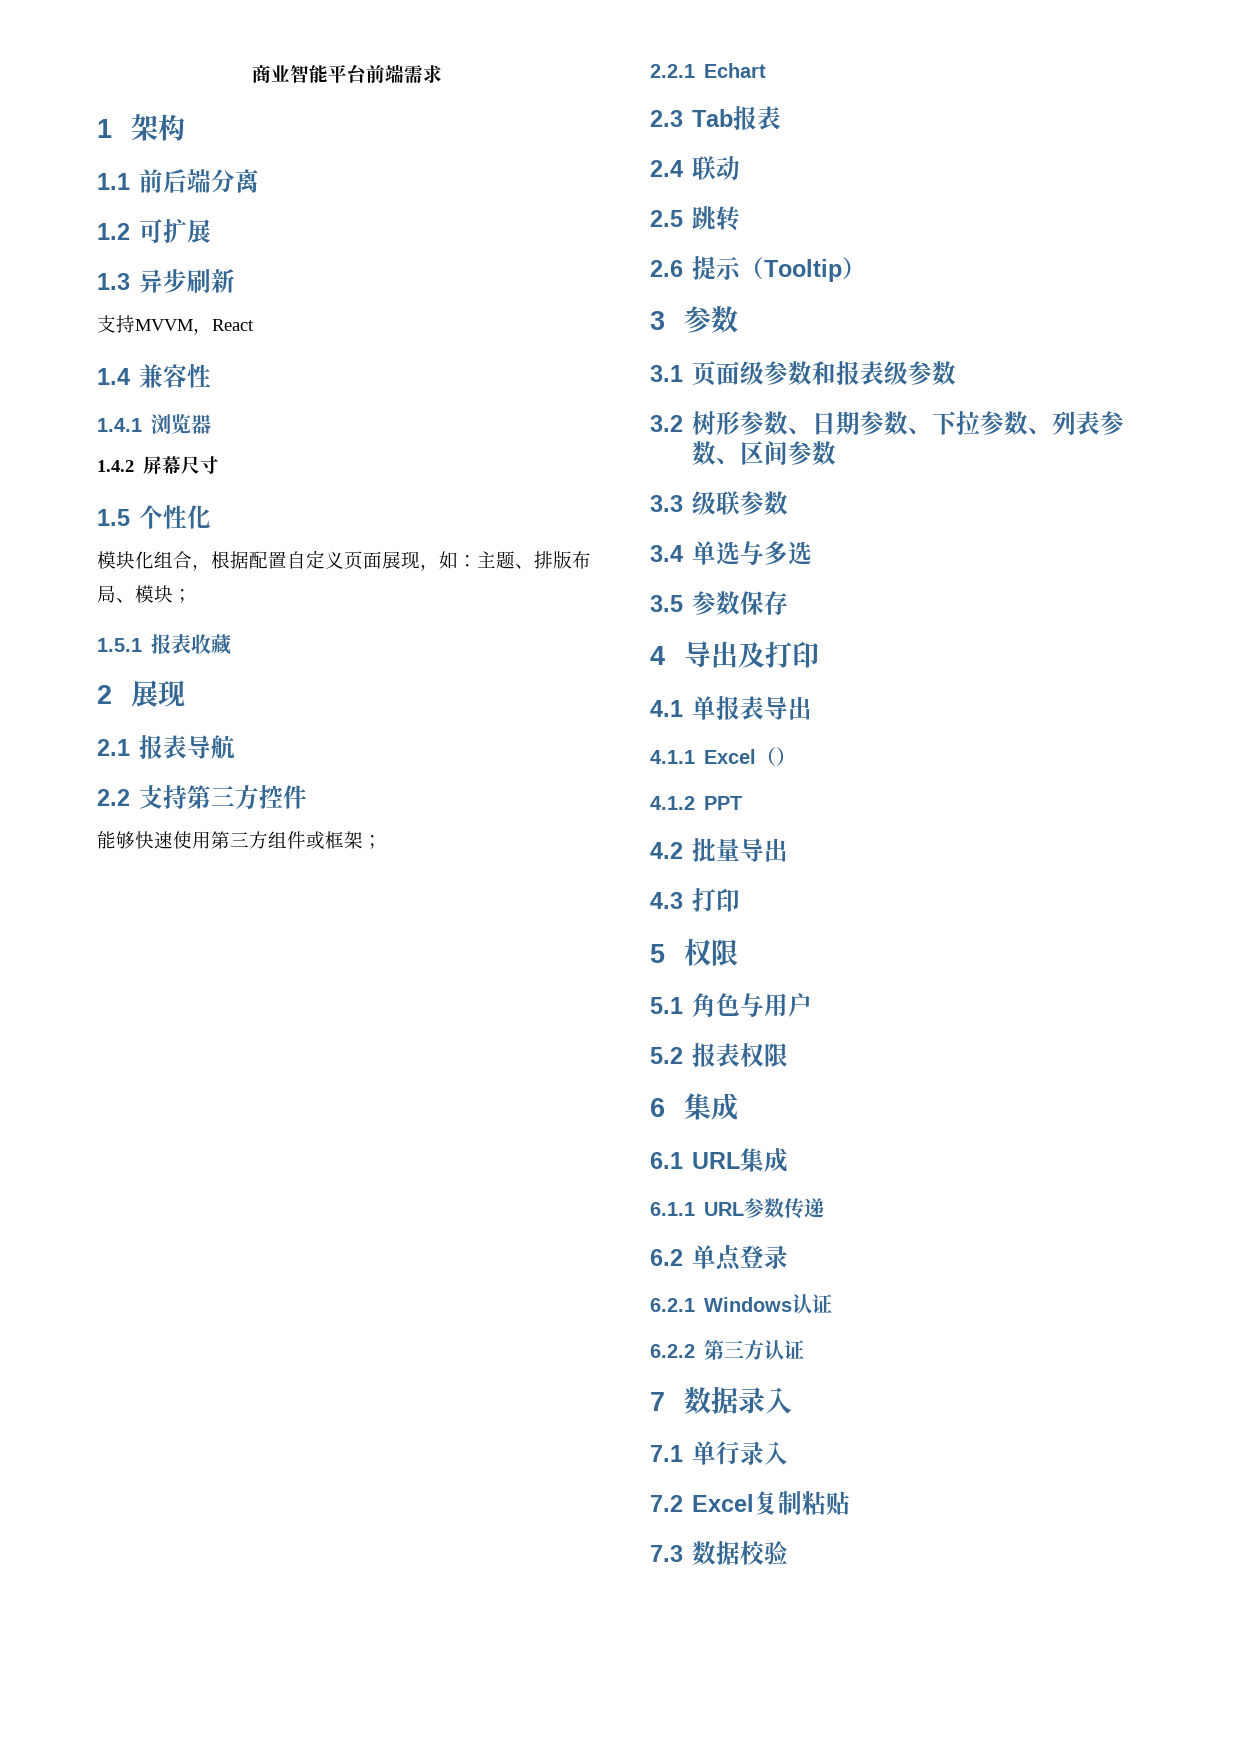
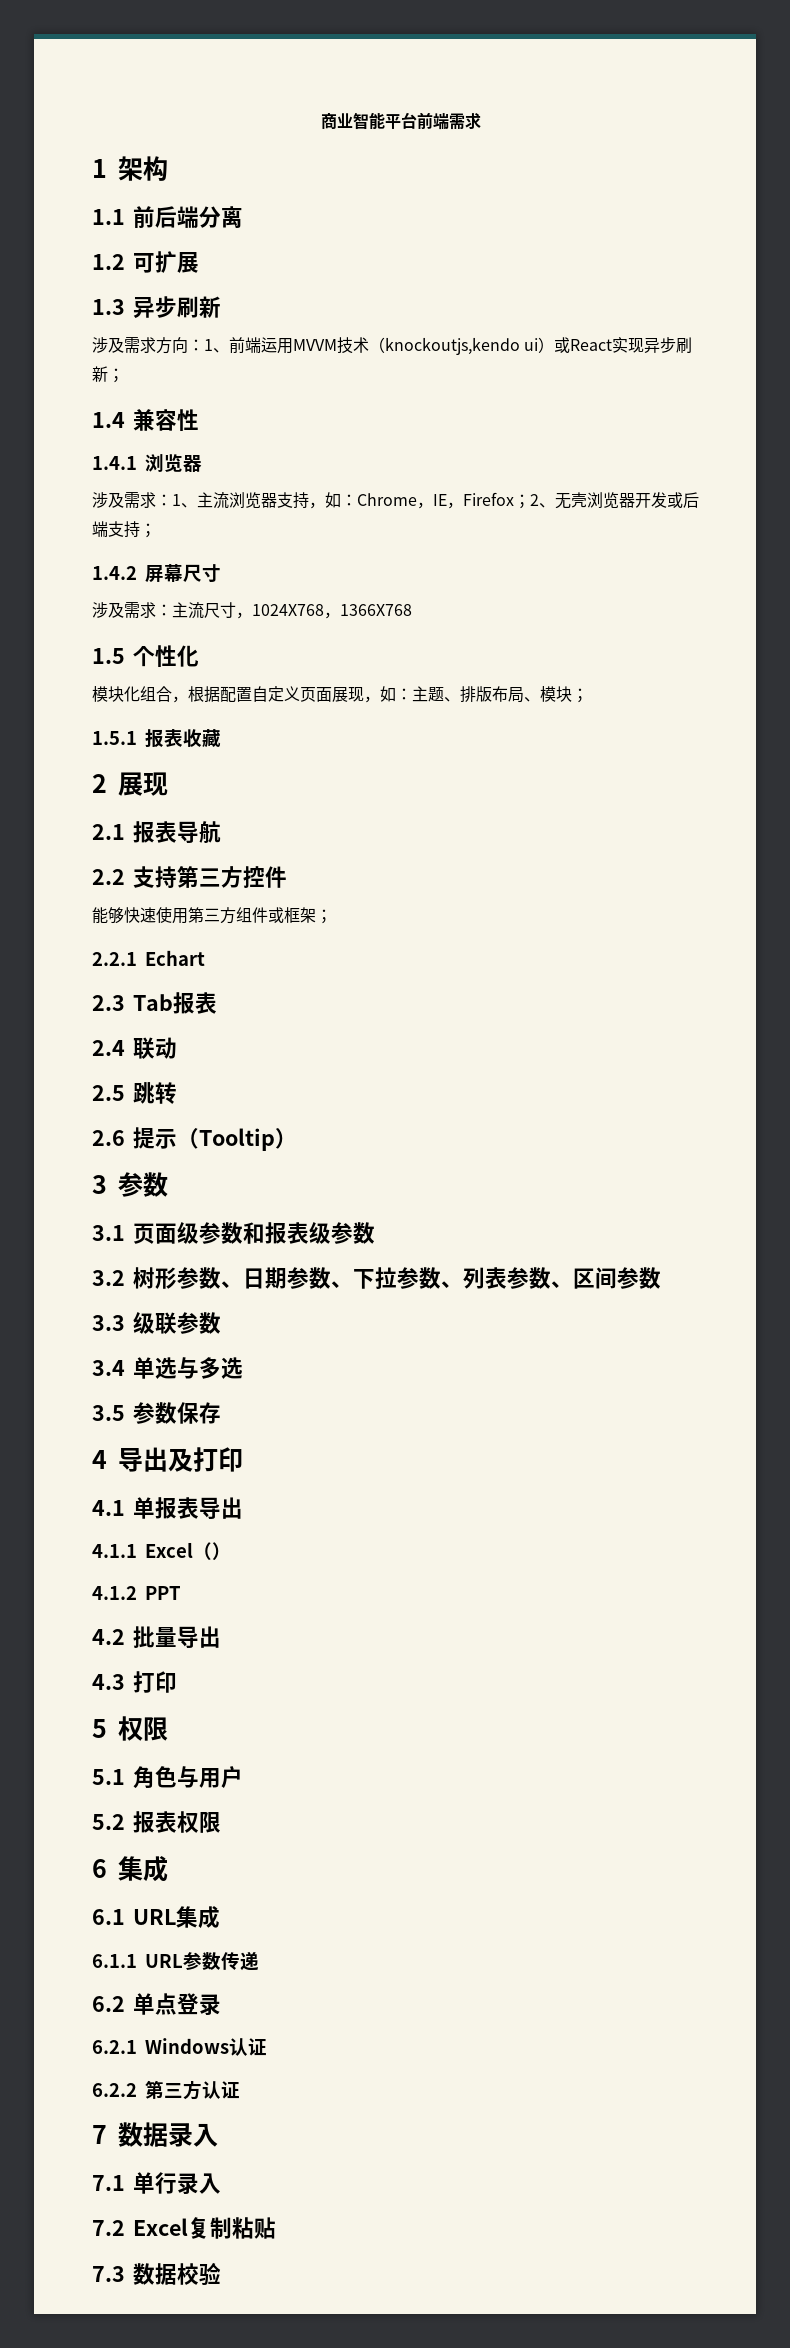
[97,315,254,335] 支持MVVM，React -> [92,337,693,355] [92,366,124,383] 涉及需求方向：1、前端运用MVVM技术（knockoutjs,kendo ui）或React实现异步刷新；
[97,456,220,474] 1.4.2屏幕尺寸 -> [92,492,699,509] [92,521,156,538] [92,564,221,583] [92,602,412,619] 涉及需求：1、主流浏览器支持，如：Chrome，IE，Firefox；2、无壳浏览器开发或后端支持； // 1.4.2屏幕尺寸 // 涉及需求：主流尺寸，1024X768，1366X768

